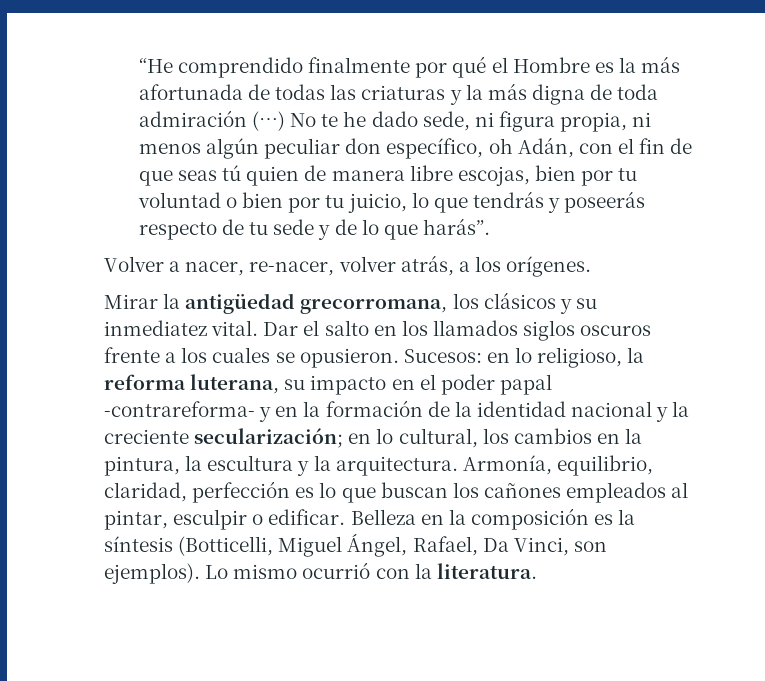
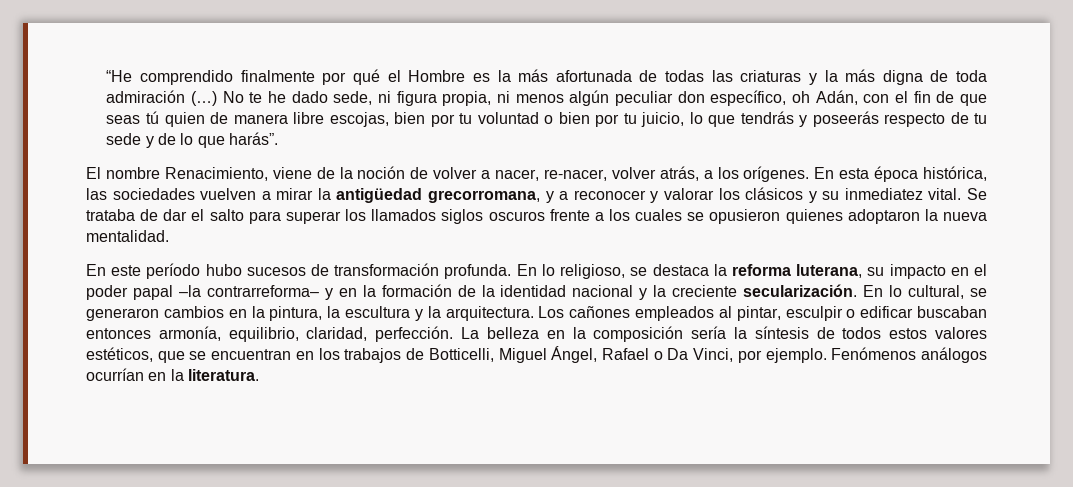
[104,256,164,272] Volver -> [86,166,478,181] El nombre Renacimiento, viene de la noción de volver
[104,293,448,314] // Mirar la antigüedad grecorromana, -> [814,166,987,182] [86,188,714,203] En esta época histórica, las sociedades vuelven a mirar la antigüedad grecorromana, y a reconocer y valorar
[263,320,397,336] Dar el salto en -> [966,188,987,200] [86,209,341,224] Se trataba de dar el salto para superar
[299,347,623,368] opusieron. Sucesos: en lo religioso, -> [709,209,987,224] [86,230,169,242] [86,263,709,279] opusieron quienes adoptaron la nueva mentalidad. // En este período hubo sucesos de transformación profunda. En lo religioso, se destaca
[104,401,255,417] -contrareforma- -> [178,285,319,297] –la contrarreforma–
[194,428,509,448] secularización; en lo cultural, los -> [743,284,987,299] [86,308,159,321] secularización. En lo cultural, se generaron
[462,455,653,476] [104,481,479,503] Armonía, equilibrio, claridad, perfección es lo que buscan los -> [538,306,565,318] Los
[268,509,416,525] edificar. Belleza -> [860,306,988,318] [86,326,539,342] edificar buscaban entonces armonía, equilibrio, claridad, perfección. La belleza
[594,514,614,525] es -> [691,326,727,339] sería
[178,534,607,557] [104,562,410,584] (Botticelli, Miguel Ángel, Rafael, Da Vinci, son ejemplos). Lo mismo ocurrió con -> [816,327,987,339] [86,346,987,363] [86,368,167,381] de todos estos valores estéticos, que se encuentran en los trabajos de Botticelli, Miguel Ángel, Rafael o Da Vinci, por ejemplo. Fenómenos análogos ocurrían en

